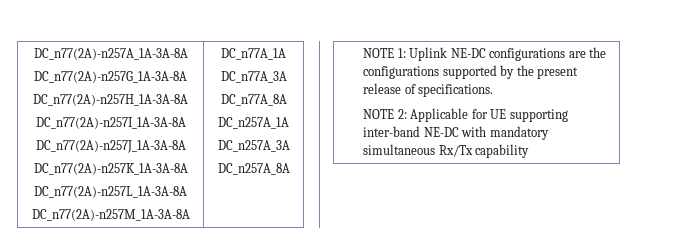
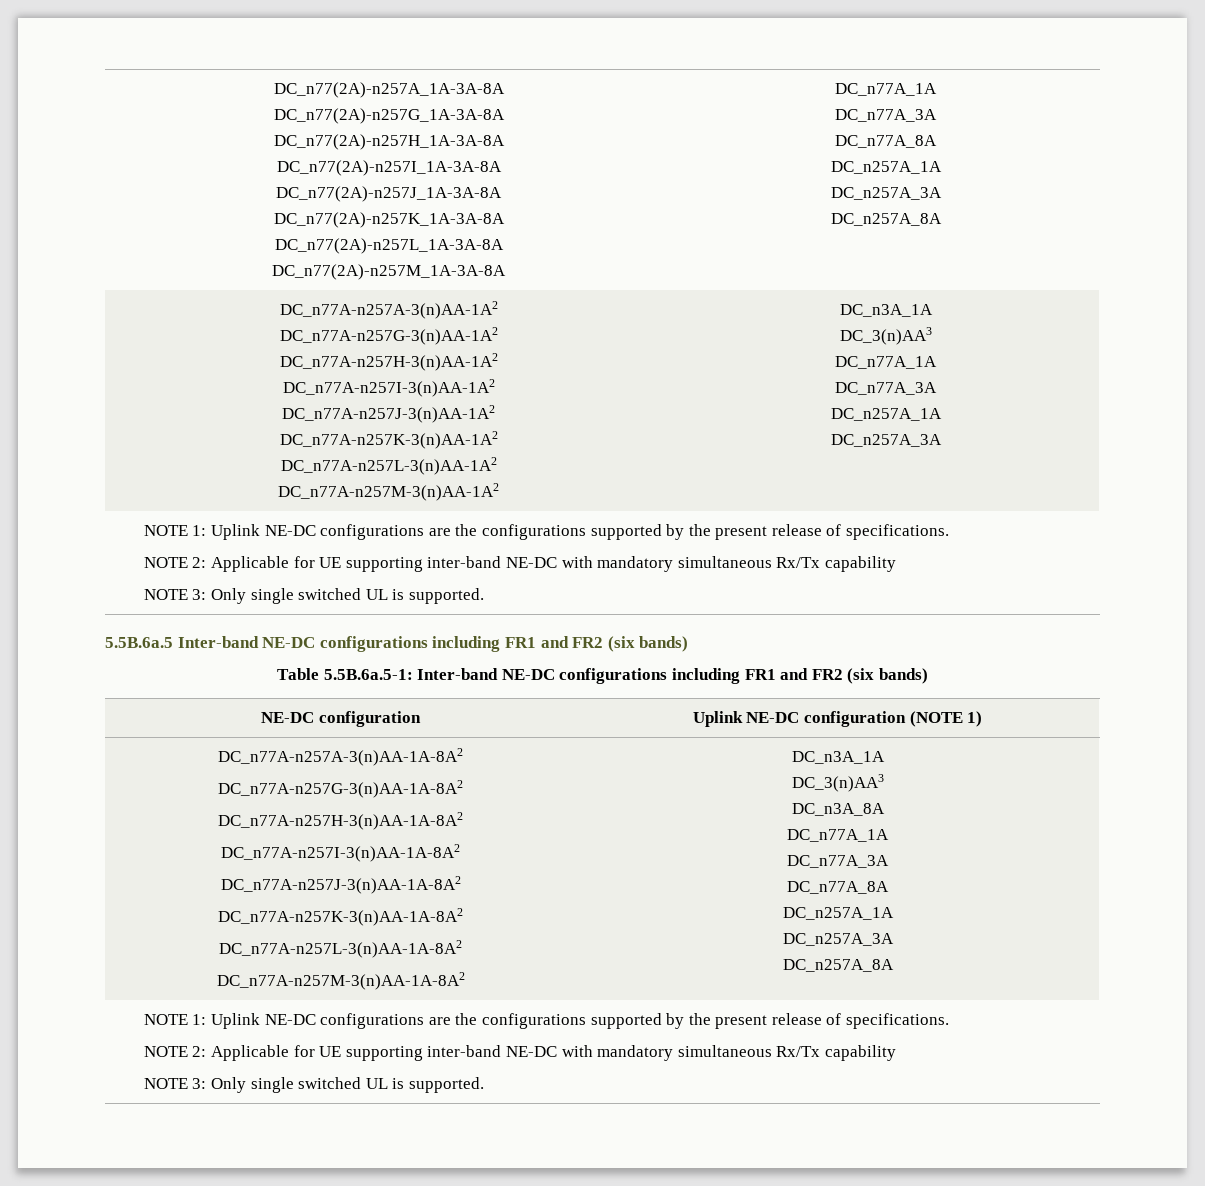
(290, 169) none -> [279,301,498,319] [279,327,498,345] [279,353,498,371] [282,379,495,397] [282,405,495,423] [279,431,498,449] [280,457,497,475] [278,483,499,501] [839,304,933,317] [839,327,932,345] [835,356,938,369] [835,382,938,395] [830,408,942,421] [830,434,942,447] [143,524,950,540] [143,556,896,572] [143,588,484,604] [105,636,689,652] [277,668,928,684] [261,711,421,727] [692,711,983,727] [218,748,463,766] [218,780,463,798] [218,812,463,830] [221,844,460,862] [220,876,461,894] [218,908,463,926] [219,940,462,958] [216,972,465,990] [791,751,885,764] [791,774,884,792] [791,803,885,816] [787,829,890,842] [787,855,890,868] [787,881,890,894] [782,907,894,920] [782,933,894,946] [782,959,894,972] // DC_n77A-n257A-3(n)AA-1A2 // DC_n77A-n257G-3(n)AA-1A2 // DC_n77A-n257H-3(n)AA-1A2 // DC_n77A-n257I-3(n)AA-1A2 // DC_n77A-n257J-3(n)AA-1A2 // DC_n77A-n257K-3(n)AA-1A2 // DC_n77A-n257L-3(n)AA-1A2 // DC_n77A-n257M-3(n)AA-1A2 | DC_n3A_1A // DC_3(n)AA3 // DC_n77A_1A // DC_n77A_3A // DC_n257A_1A // DC_n257A_3A // NOTE 1: Uplink NE-DC configurations are the configurations supported by the present release of specifications. // NOTE 2: Applicable for UE supporting inter-band NE-DC with mandatory simultaneous Rx/Tx capability // NOTE 3: Only single switched UL is supported. // 5.5B.6a.5 Inter-band NE-DC configurations including FR1 and FR2 (six bands) // Table 5.5B.6a.5-1: Inter-band NE-DC configurations including FR1 and FR2 (six bands) // NE-DC configuration | Uplink NE-DC configuration (NOTE 1) // DC_n77A-n257A-3(n)AA-1A-8A2 // DC_n77A-n257G-3(n)AA-1A-8A2 // DC_n77A-n257H-3(n)AA-1A-8A2 // DC_n77A-n257I-3(n)AA-1A-8A2 // DC_n77A-n257J-3(n)AA-1A-8A2 // DC_n77A-n257K-3(n)AA-1A-8A2 // DC_n77A-n257L-3(n)AA-1A-8A2 // DC_n77A-n257M-3(n)AA-1A-8A2 | DC_n3A_1A // DC_3(n)AA3 // DC_n3A_8A // DC_n77A_1A // DC_n77A_3A // DC_n77A_8A // DC_n257A_1A // DC_n257A_3A // DC_n257A_8A
(530, 151) none -> [143,1077,484,1093] // NOTE 3: Only single switched UL is supported.

